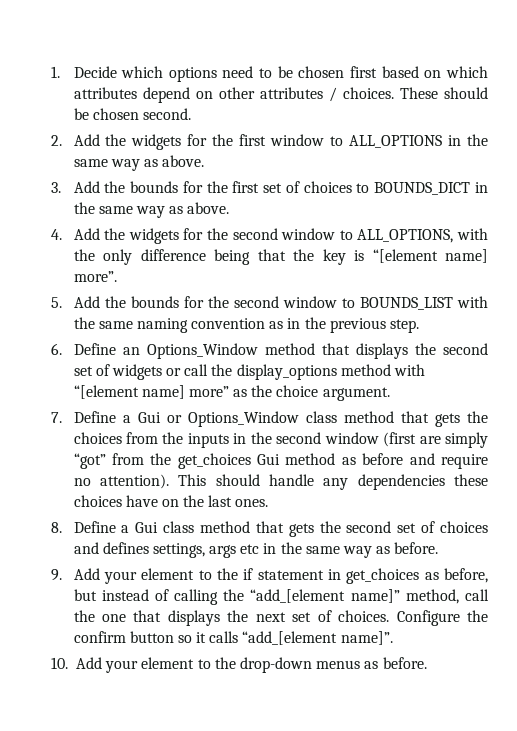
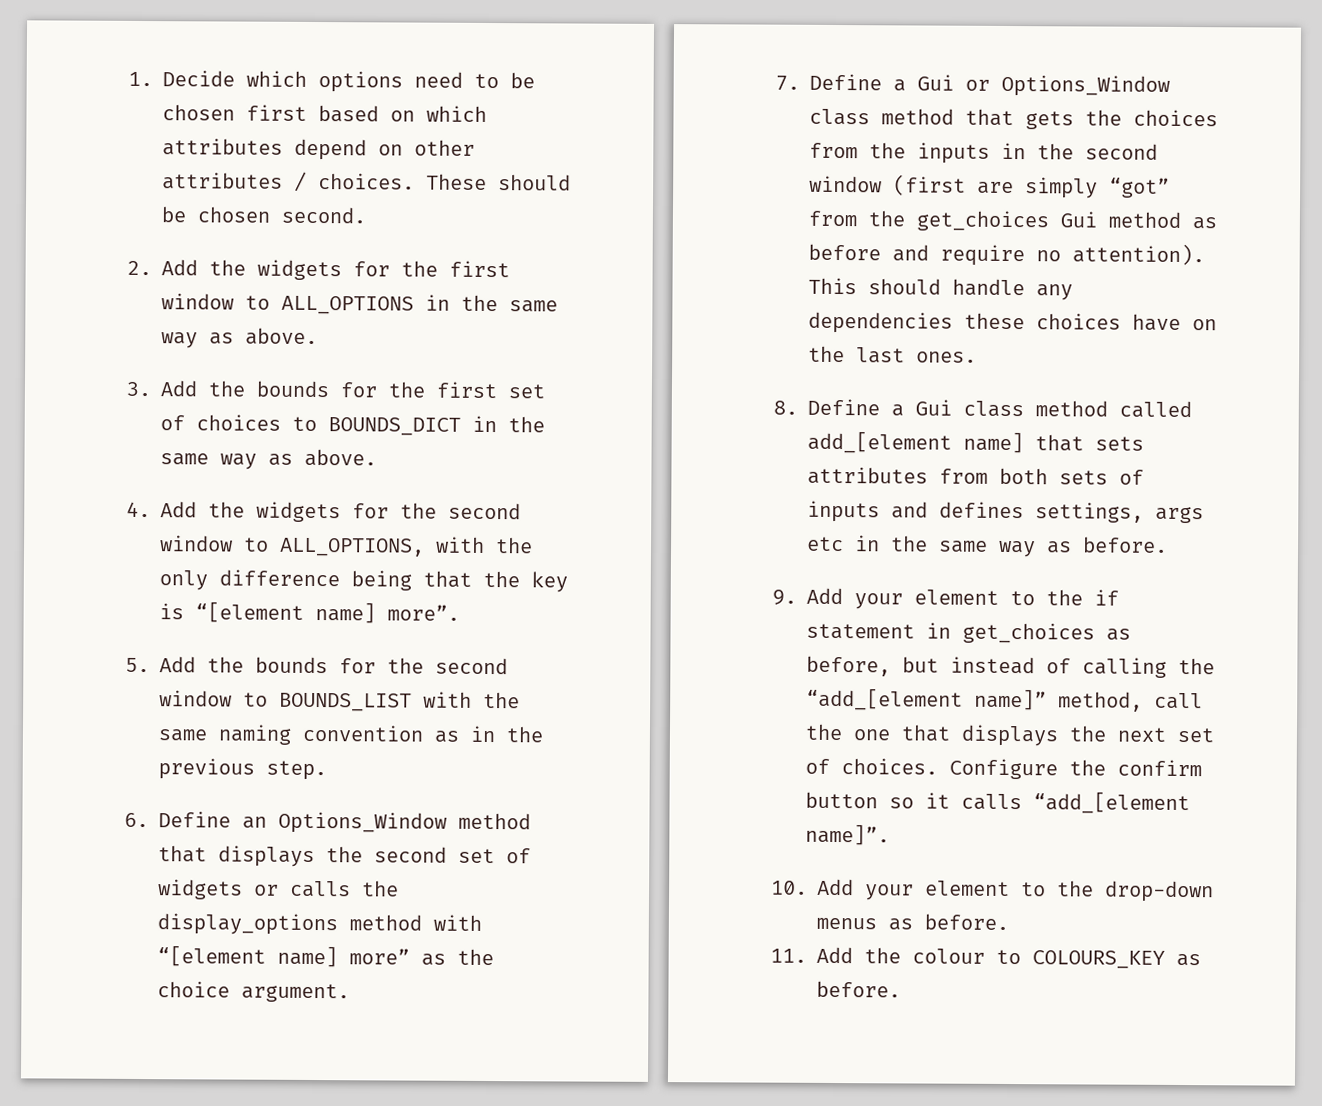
[184,364,209,376] call -> [290,880,352,898] calls
[255,521,488,537] that gets the second set of choices -> [1119,400,1193,419] [807,430,1145,454] [807,466,1145,485] [807,500,881,523] called add_[element name] that sets attributes from both sets of inputs
(427, 663) none -> [770,946,1202,969] [816,980,902,998] // 11. Add the colour to COLOURS_KEY as before.

